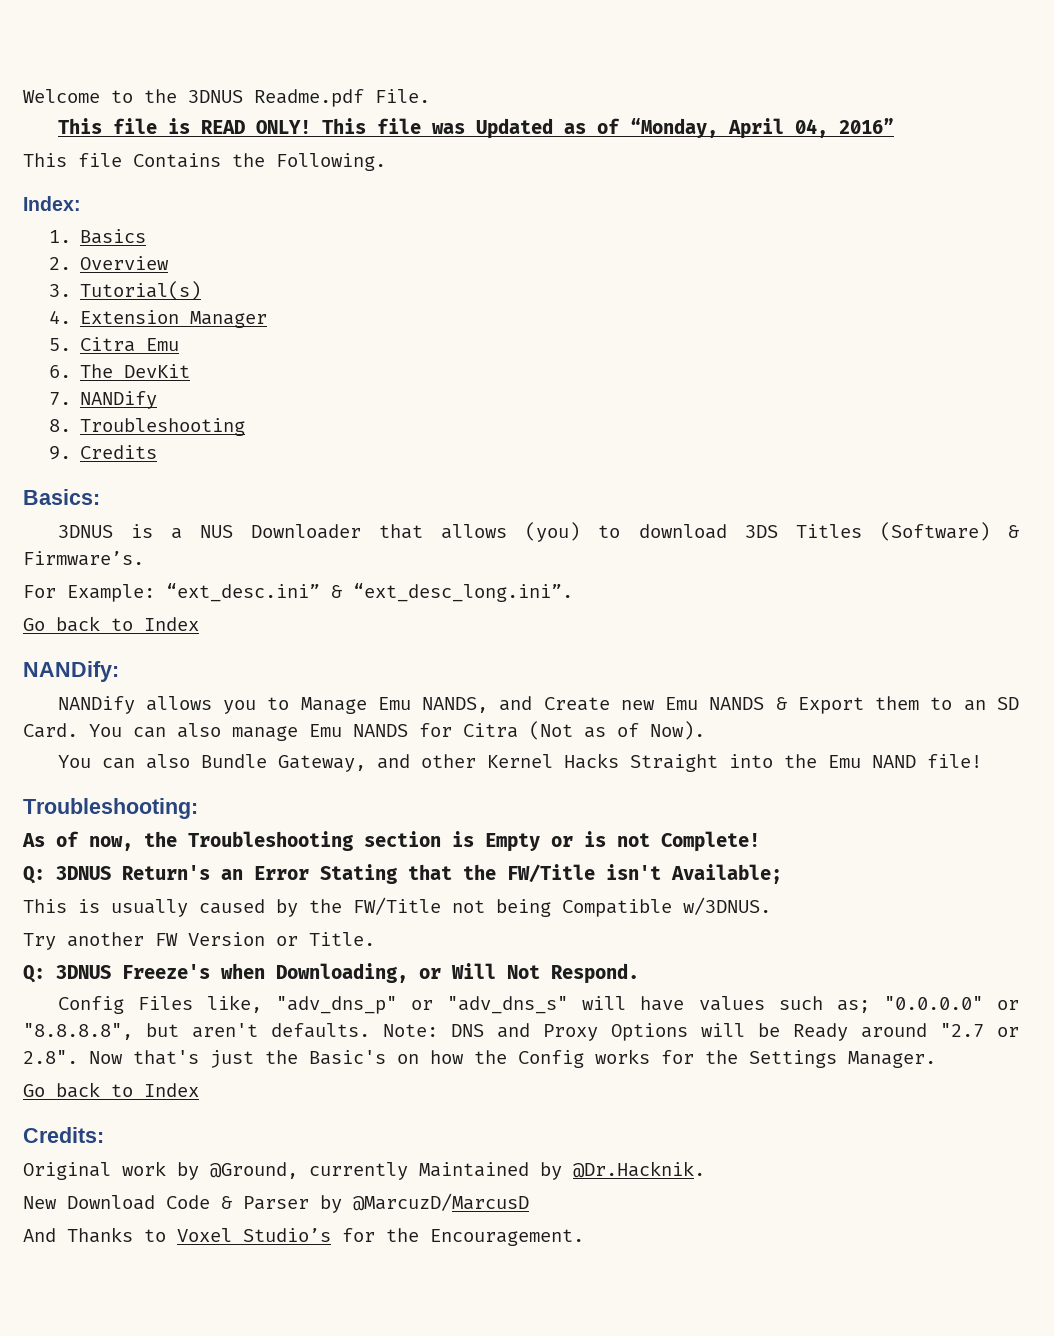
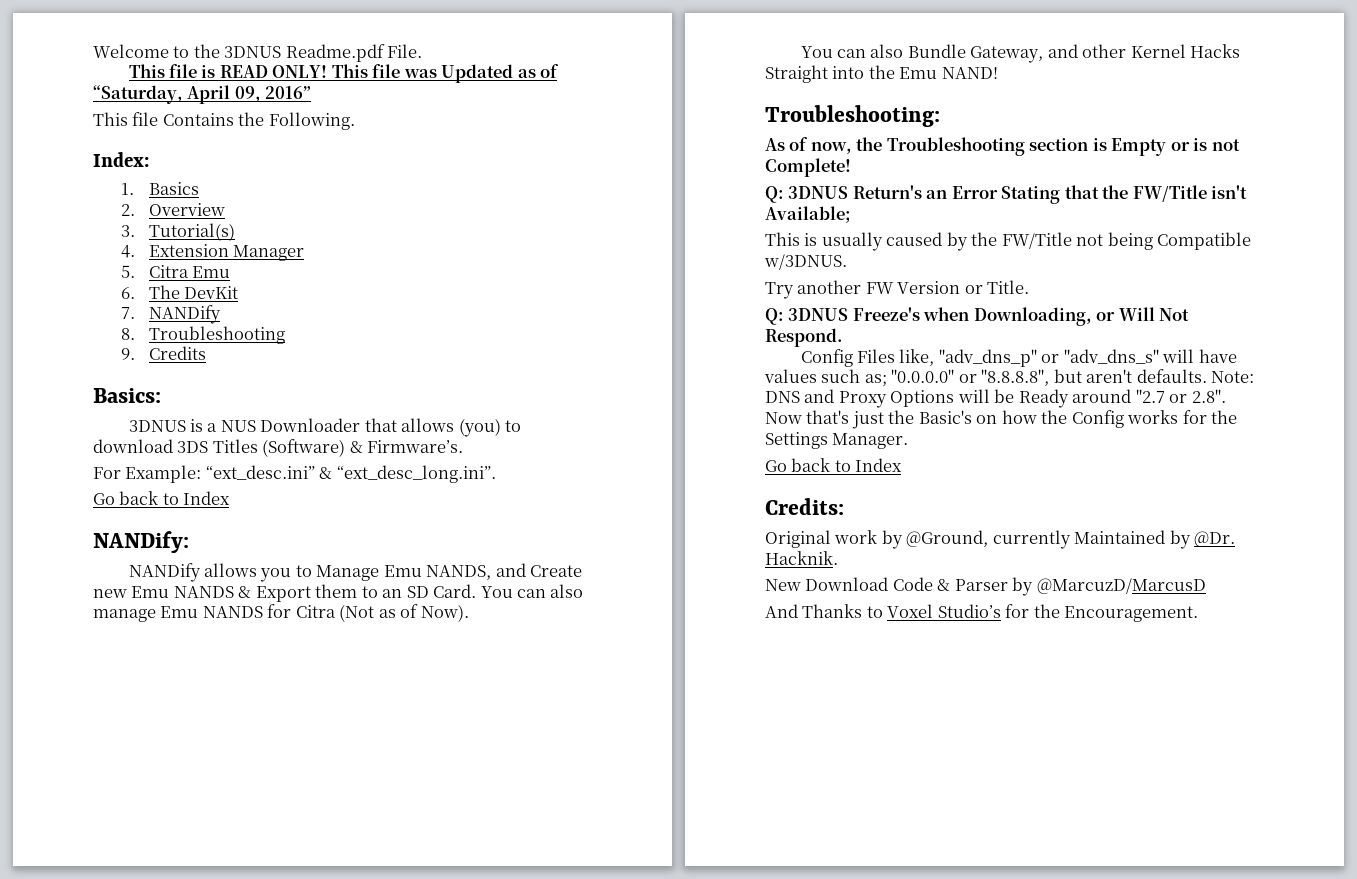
[629,118,828,139] “Monday, April 04, -> [93,85,261,104] “Saturday, April 09,
[871,754,982,768] NAND file! -> [941,67,998,79] NAND!
[573,1161,705,1178] @Dr.Hacknik. -> [1194,531,1236,547] [765,551,838,565] @Dr. Hacknik.

